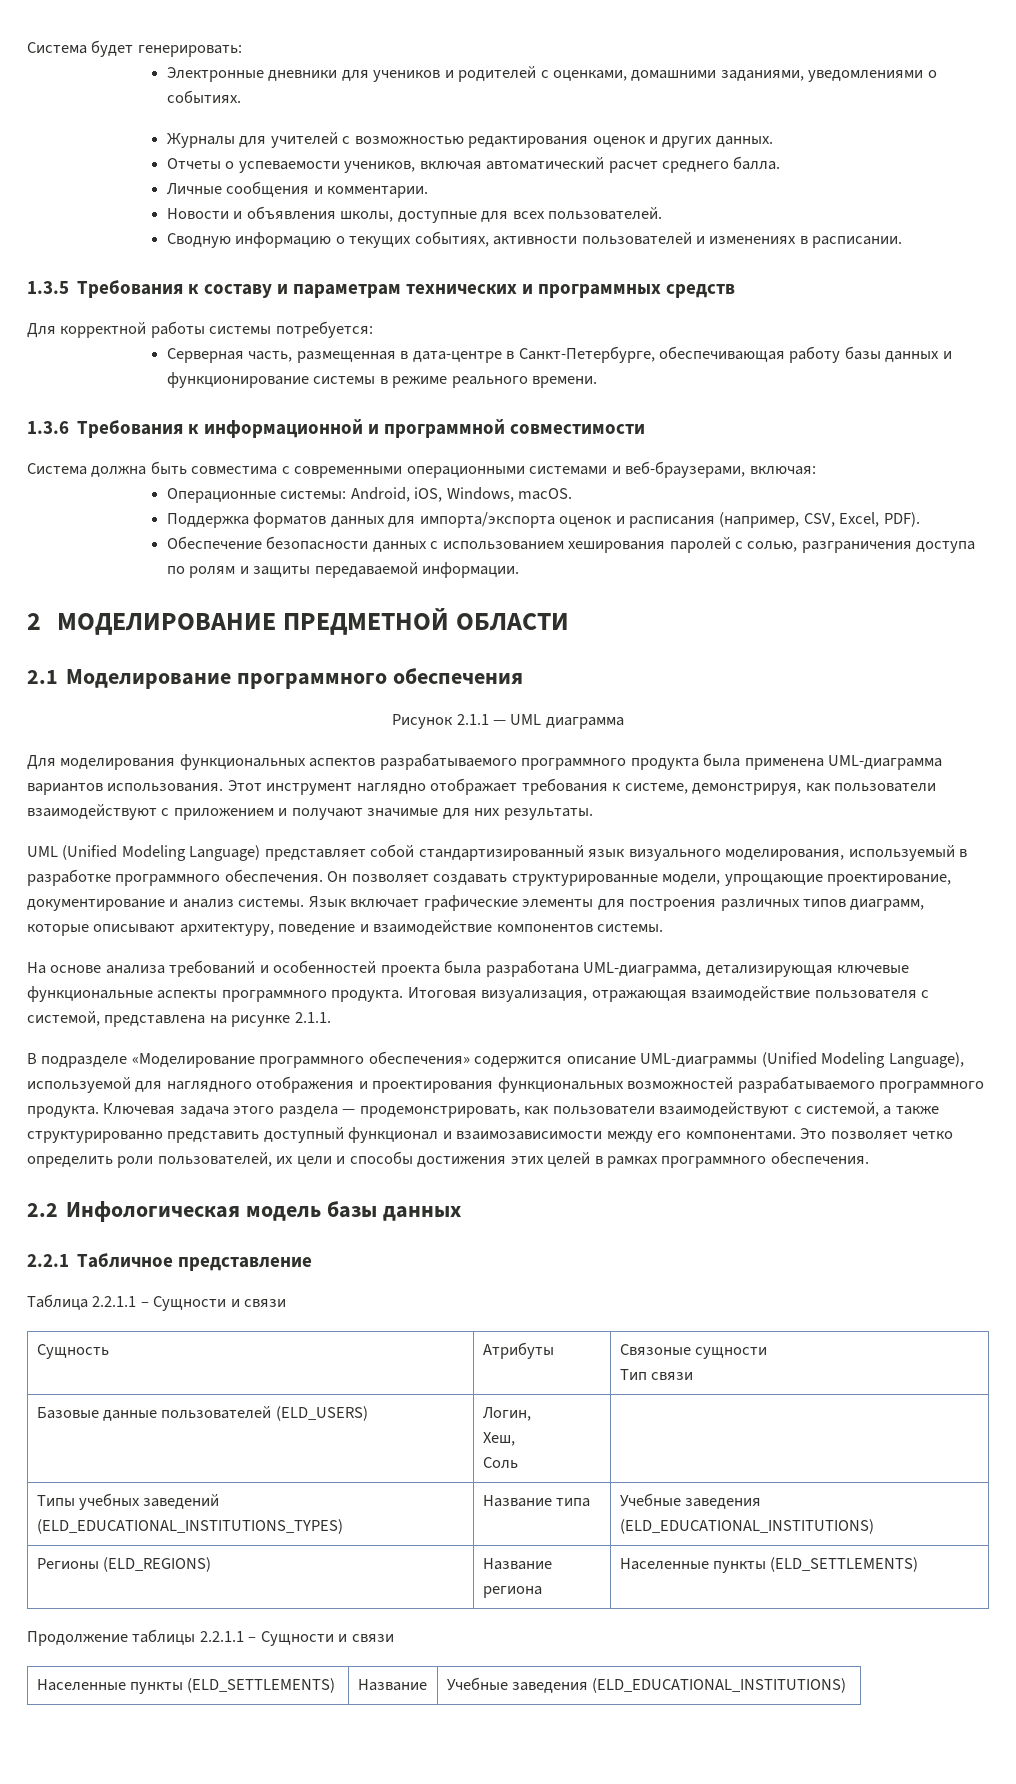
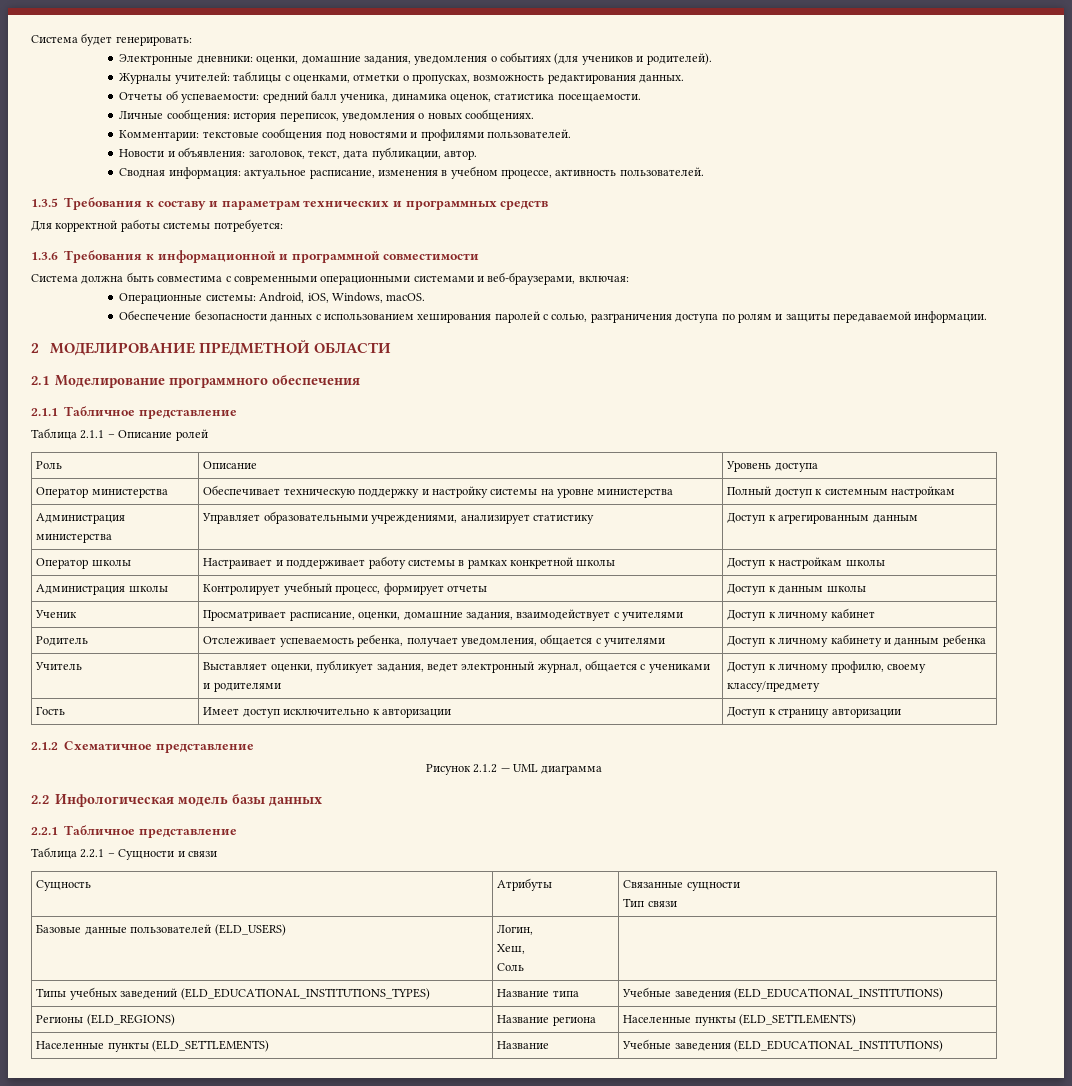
[268,66,937,82] [166,90,241,103] [166,132,773,148] [166,156,781,173] [166,181,429,198] [166,206,663,223] [166,231,903,248] дневники для учеников и родителей с оценками, домашними заданиями, уведомлениями о событиях. // Журналы для учителей с возможностью редактирования оценок и других данных. // Отчеты о успеваемости учеников, включая автоматический расчет среднего балла. // Личные сообщения и комментарии. // Новости и объявления школы, доступные для всех пользователей. // Сводную информацию о текущих событиях, активности пользователей и изменениях в расписании. -> [196,52,712,65] [119,71,685,84] [119,90,641,103] [119,109,535,122] [119,128,572,141] [119,147,478,160] [119,166,704,179] дневники: оценки, домашние задания, уведомления о событиях (для учеников и родителей). // Журналы учителей: таблицы с оценками, отметки о пропусках, возможность редактирования данных. // Отчеты об успеваемости: средний балл ученика, динамика оценок, статистика посещаемости. // Личные сообщения: история переписок, уведомления о новых сообщениях. // Комментарии: текстовые сообщения под новостями и профилями пользователей. // Новости и объявления: заголовок, текст, дата публикации, автор. // Сводная информация: актуальное расписание, изменения в учебном процессе, активность пользователей.
[166,346,952,363] [166,372,598,388] // Серверная часть, размещенная в дата-центре в Санкт-Петербурге, обеспечивающая работу базы данных и функционирование системы в режиме реального времени. -> (283, 225) none
[166,512,920,528] // Поддержка форматов данных для импорта/экспорта оценок и расписания (например, CSV, Excel, PDF). -> (426, 297) none
(524, 675) none -> [31,406,237,419] [31,428,208,441] [36,461,63,469] [203,461,258,469] [726,461,818,472] [36,487,168,498] [203,485,674,498] [727,486,955,498] [36,513,126,524] [36,533,113,543] [202,511,594,524] [727,512,918,524] [36,558,131,569] [203,556,616,569] [727,557,885,569] [36,584,168,595] [203,582,487,595] [727,583,866,595] [35,610,78,618] [203,609,684,621] [727,608,875,621] [36,636,89,646] [203,634,666,647] [727,634,986,647] [35,662,83,670] [203,660,710,673] [203,682,281,692] [727,661,926,673] [727,681,821,692] [36,707,66,715] [203,707,451,718] [727,706,901,718] [31,741,254,753] // 2.1.1 Табличное представление // Таблица 2.1.1 – Описание ролей // Роль | Описание | Уровень доступа // Оператор министерства | Обеспечивает техническую поддержку и настройку системы на уровне министерства | Полный доступ к системным настройкам // Администрация министерства | Управляет образовательными учреждениями, анализирует статистику | Доступ к агрегированным данным // Оператор школы | Настраивает и поддерживает работу системы в рамках конкретной школы | Доступ к настройкам школы // Администрация школы | Контролирует учебный процесс, формирует отчеты | Доступ к данным школы // Ученик | Просматривает расписание, оценки, домашние задания, взаимодействует с учителями | Доступ к личному кабинет // Родитель | Отслеживает успеваемость ребенка, получает уведомления, общается с учителями | Доступ к личному кабинету и данным ребенка // Учитель | Выставляет оценки, публикует задания, ведет электронный журнал, общается с учениками и родителями | Доступ к личному профилю, своему классу/предмету // Гость | Имеет доступ исключительно к авторизации | Доступ к страницу авторизации // 2.1.2 Схематичное представление
[456,714,489,725] 2.1.1 -> [473,764,498,773] 2.1.2
[27,753,943,770] [27,778,937,795] [27,804,593,820] [27,844,968,861] [27,869,952,886] [27,895,925,911] [27,920,664,936] [27,960,910,977] [27,986,930,1002] [27,1011,331,1027] [27,1051,964,1068] [27,1076,985,1093] [27,1102,939,1118] [27,1127,954,1143] [27,1151,869,1168] // Для моделирования функциональных аспектов разрабатываемого программного продукта была применена UML-диаграмма вариантов использования. Этот инструмент наглядно отображает требования к системе, демонстрируя, как пользователи взаимодействуют с приложением и получают значимые для них результаты. // UML (Unified Modeling Language) представляет собой стандартизированный язык визуального моделирования, используемый в разработке программного обеспечения. Он позволяет создавать структурированные модели, упрощающие проектирование, документирование и анализ системы. Язык включает графические элементы для построения различных типов диаграмм, которые описывают архитектуру, поведение и взаимодействие компонентов системы. // На основе анализа требований и особенностей проекта была разработана UML-диаграмма, детализирующая ключевые функциональные аспекты программного продукта. Итоговая визуализация, отражающая взаимодействие пользователя с системой, представлена на рисунке 2.1.1. // В подразделе «Моделирование программного обеспечения» содержится описание UML-диаграммы (Unified Modeling Language), используемой для наглядного отображения и проектирования функциональных возможностей разрабатываемого программного продукта. Ключевая задача этого раздела — продемонстрировать, как пользователи взаимодействуют с системой, а также структурированно представить доступный функционал и взаимозависимости между его компонентами. Это позволяет четко определить роли пользователей, их цели и способы достижения этих целей в рамках программного обеспечения. -> (603, 770) none
[92,1296,137,1307] 2.2.1.1 -> [80,849,105,858] 2.2.1
[619,1344,691,1355] Связоные -> [623,880,684,888] Связанные
[27,1629,394,1646] // Продолжение таблицы 2.2.1.1 – Сущности и связи -> (857, 1020) none

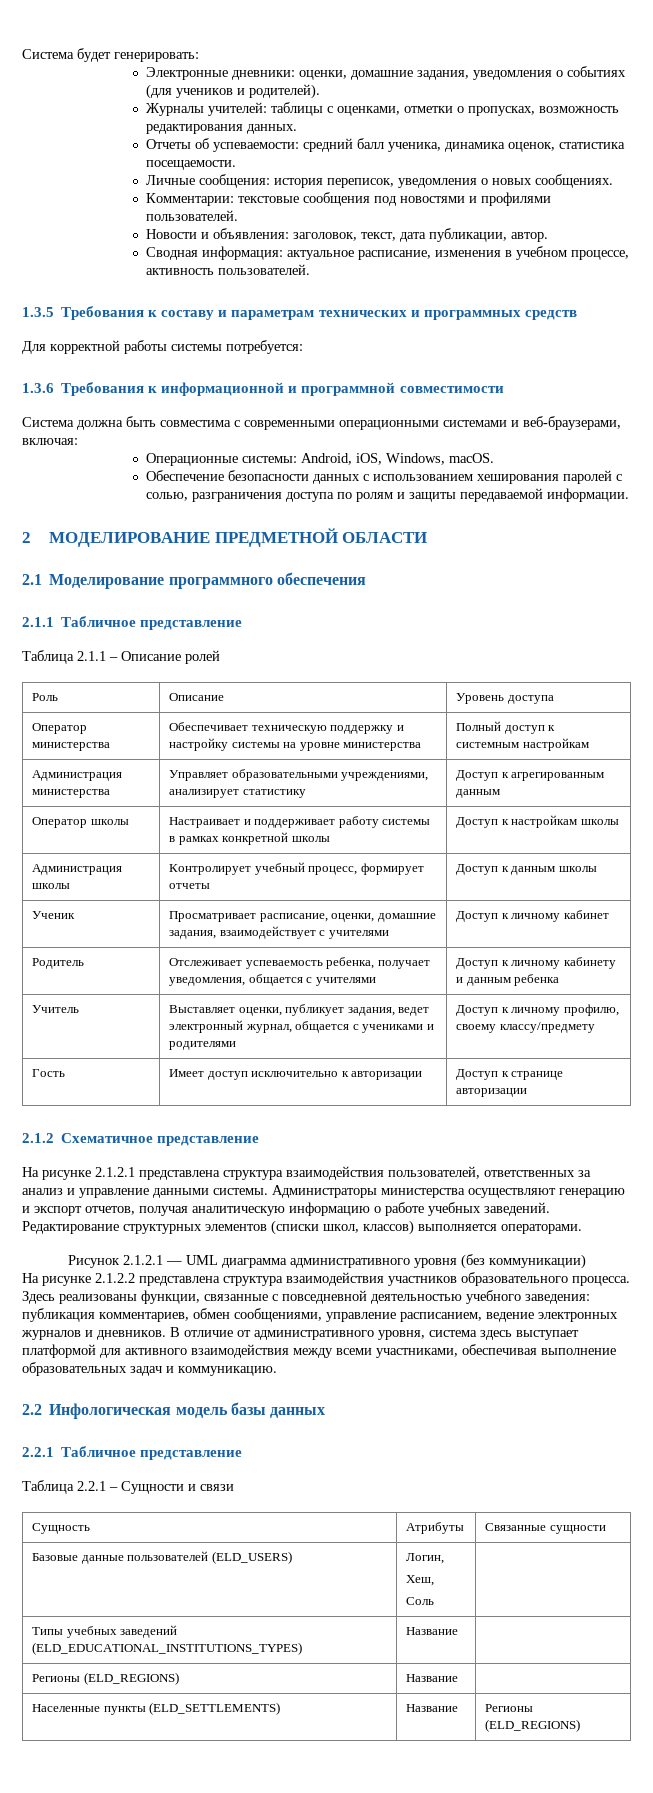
[778,708,830,718] страницу -> [511,1071,564,1080] странице
(254, 748) none -> [22,1166,591,1180] [22,1185,625,1198] [22,1202,550,1216] [22,1220,582,1235] // На рисунке 2.1.2.1 представлена структура взаимодействия пользователей, ответственных за анализ и управление данными системы. Администраторы министерства осуществляют генерацию и экспорт отчетов, получая аналитическую информацию о работе учебных заведений. Редактирование структурных элементов (списки школ, классов) выполняется операторами.
[473,764,498,773] 2.1.2 -> [122,1255,163,1265] 2.1.2.1
(603, 770) none -> [289,1254,586,1269] [22,1272,630,1286] [22,1290,590,1304] [22,1308,618,1322] [21,1327,579,1340] [22,1344,616,1358] [22,1362,277,1376] административного уровня (без коммуникации) // На рисунке 2.1.2.2 представлена структура взаимодействия участников образовательного процесса. Здесь реализованы функции, связанные с повседневной деятельностью учебного заведения: публикация комментариев, обмен сообщениями, управление расписанием, ведение электронных журналов и дневников. В отличие от административного уровня, система здесь выступает платформой для активного взаимодействия между всеми участниками, обеспечивая выполнение образовательных задач и коммуникацию.
[623,898,677,907] // Тип связи -> (606, 1529) none
[552,990,579,997] [622,987,944,1000] типа | Учебные заведения (ELD_EDUCATIONAL_INSTITUTIONS) -> (459, 1631) |
[552,1016,596,1026] [623,1014,857,1026] региона | Населенные пункты (ELD_SETTLEMENTS) -> (459, 1678) |
[622,1039,944,1052] Учебные заведения (ELD_EDUCATIONAL_INSTITUTIONS) -> [485,1704,534,1712] [485,1719,581,1732] Регионы (ELD_REGIONS)

